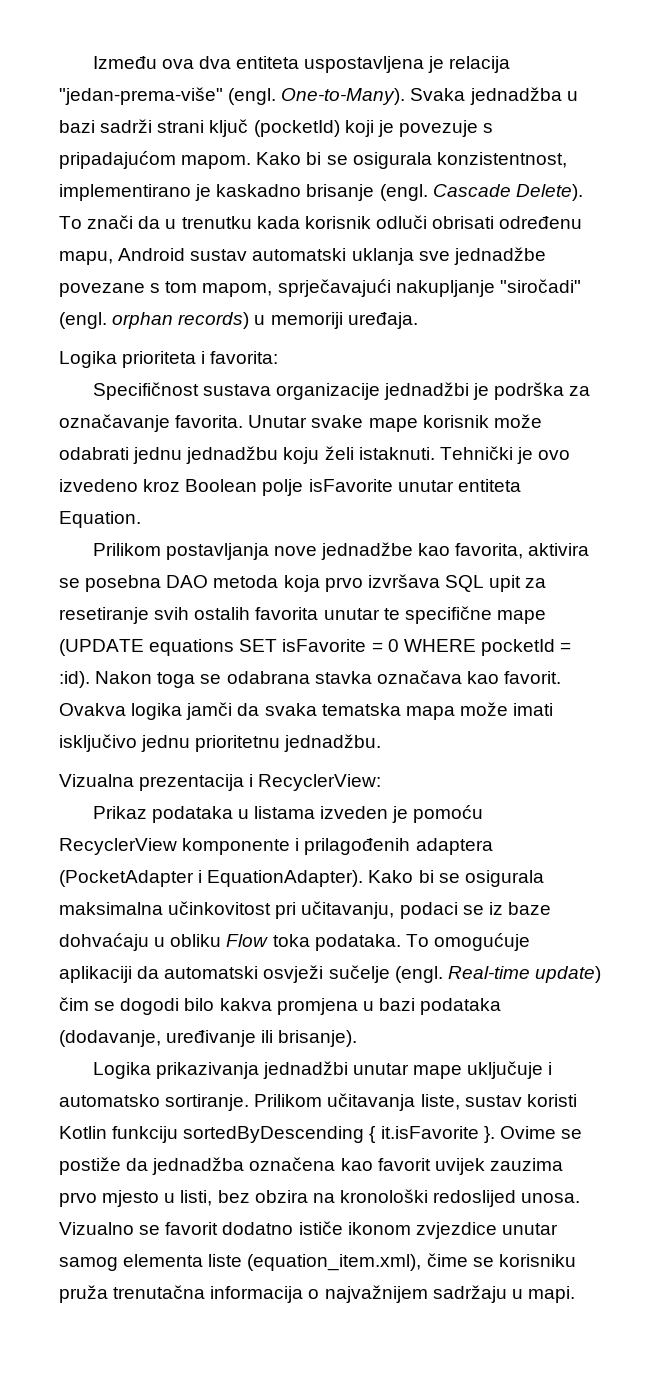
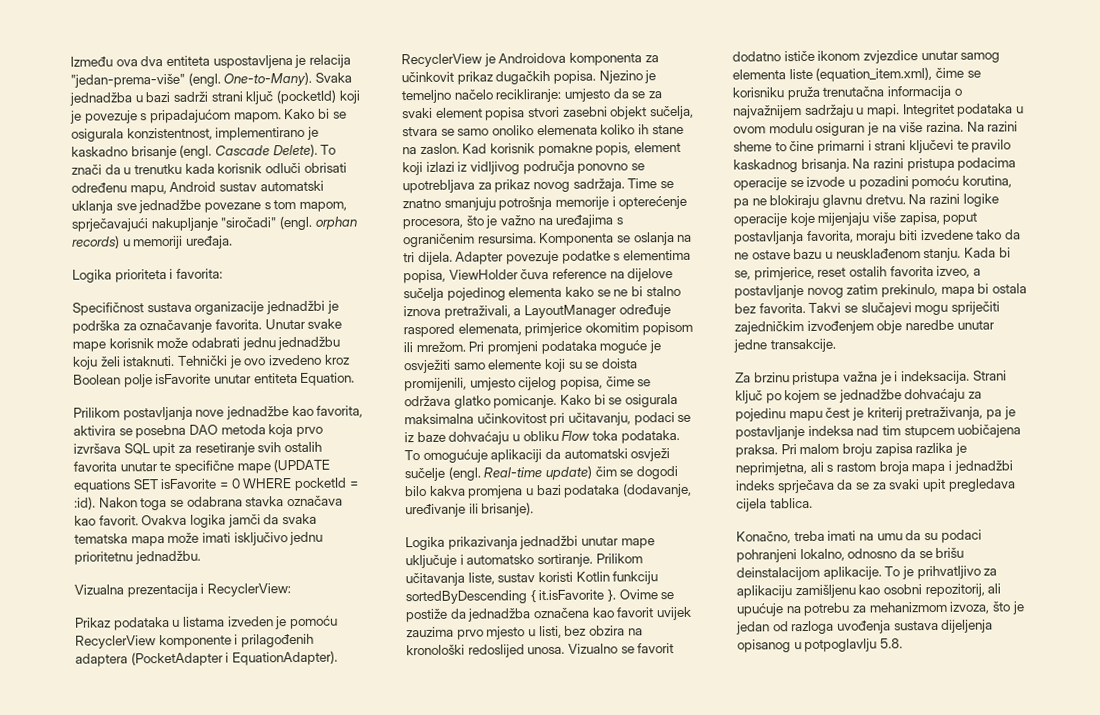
(364, 878) none -> [401,52,659,68] [401,70,657,85] [401,88,662,104] [402,105,694,121] [402,124,684,137] [402,141,681,157] [402,160,645,176] [402,178,674,194] [402,195,688,211] [402,214,623,230] [403,232,693,248] [403,249,691,266] [403,268,674,284] [403,285,681,302] [403,304,671,319] [403,321,693,338] [403,340,661,355] [404,358,638,374] [404,376,652,392] [404,394,558,409] RecyclerView je Androidova komponenta za učinkovit prikaz dugačkih popisa. Njezino je temeljno načelo recikliranje: umjesto da se za svaki element popisa stvori zasebni objekt sučelja, stvara se samo onoliko elemenata koliko ih stane na zaslon. Kad korisnik pomakne popis, element koji izlazi iz vidljivog područja ponovno se upotrebljava za prikaz novog sadržaja. Time se znatno smanjuju potrošnja memorije i opterećenje procesora, što je važno na uređajima s ograničenim resursima. Komponenta se oslanja na tri dijela. Adapter povezuje podatke s elementima popisa, ViewHolder čuva reference na dijelove sučelja pojedinog elementa kako se ne bi stalno iznova pretraživali, a LayoutManager određuje raspored elemenata, primjerice okomitim popisom ili mrežom. Pri promjeni podataka moguće je osvježiti samo elemente koji su se doista promijenili, umjesto cijelog popisa, čime se održava glatko pomicanje.
(575, 1294) none -> [902,103,1024,118] [733,121,1019,136] [733,139,1012,154] [733,157,1017,173] [733,175,1012,191] [733,193,999,209] [733,211,978,227] [734,229,1021,245] [734,247,1011,262] [734,265,981,281] [734,283,1027,299] [734,301,1000,316] [734,319,995,335] [733,338,836,353] [735,370,1007,386] [735,388,982,404] [735,406,1016,422] [735,424,1022,440] [735,442,967,458] [735,460,1013,476] [735,478,1016,494] [736,497,813,512] [736,529,982,544] [736,547,965,563] [736,565,998,581] [736,583,1002,599] [736,601,1025,617] [736,619,994,635] [737,638,903,653] Integritet podataka u ovom modulu osiguran je na više razina. Na razini sheme to čine primarni i strani ključevi te pravilo kaskadnog brisanja. Na razini pristupa podacima operacije se izvode u pozadini pomoću korutina, pa ne blokiraju glavnu dretvu. Na razini logike operacije koje mijenjaju više zapisa, poput postavljanja favorita, moraju biti izvedene tako da ne ostave bazu u neusklađenom stanju. Kada bi se, primjerice, reset ostalih favorita izveo, a postavljanje novog zatim prekinulo, mapa bi ostala bez favorita. Takvi se slučajevi mogu spriječiti zajedničkim izvođenjem obje naredbe unutar jedne transakcije. // Za brzinu pristupa važna je i indeksacija. Strani ključ po kojem se jednadžbe dohvaćaju za pojedinu mapu čest je kriterij pretraživanja, pa je postavljanje indeksa nad tim stupcem uobičajena praksa. Pri malom broju zapisa razlika je neprimjetna, ali s rastom broja mapa i jednadžbi indeks sprječava da se za svaki upit pregledava cijela tablica. // Konačno, treba imati na umu da su podaci pohranjeni lokalno, odnosno da se brišu deinstalacijom aplikacije. To je prihvatljivo za aplikaciju zamišljenu kao osobni repozitorij, ali upućuje na potrebu za mehanizmom izvoza, što je jedan od razloga uvođenja sustava dijeljenja opisanog u potpoglavlju 5.8.

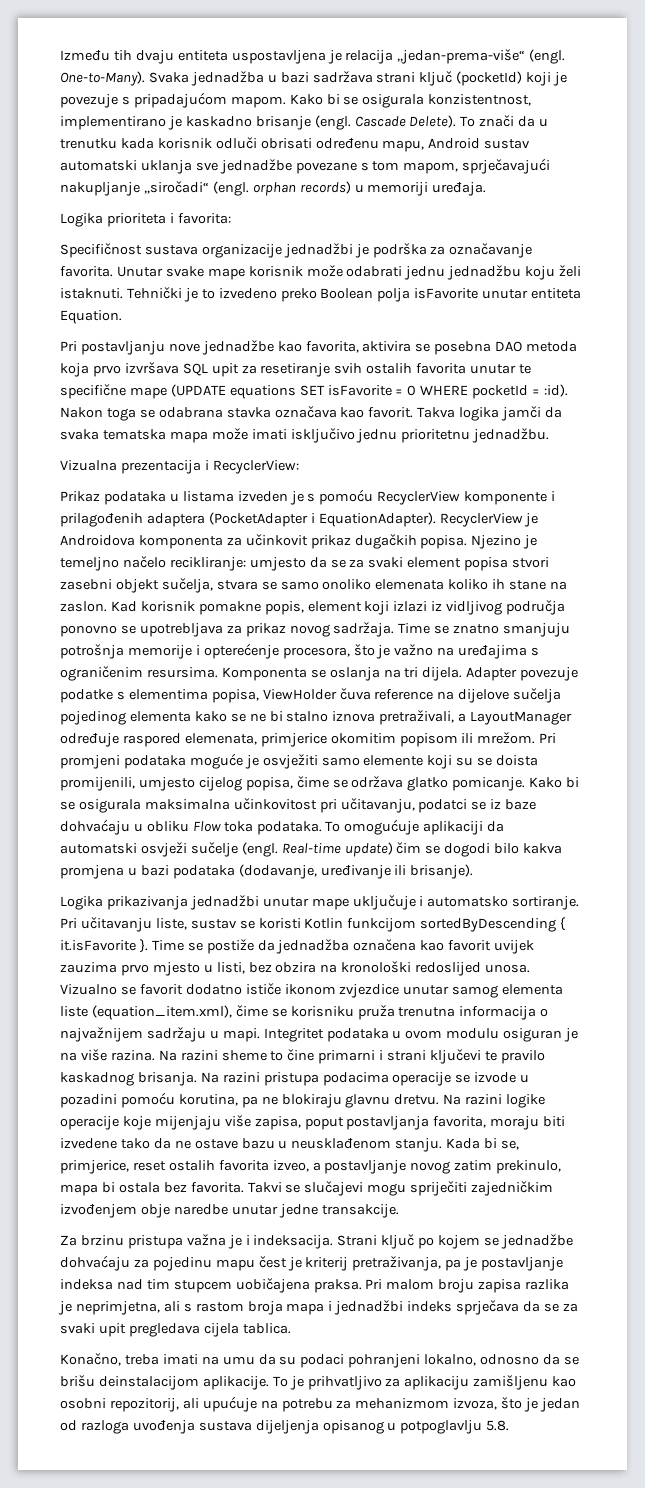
[115,56,164,67] ova dva -> [113,50,174,64] tih dvaju
[70,73,185,88] "jedan-prema-više" -> [397,49,526,64] „jedan-prema-više“
[172,91,208,102] sadrži -> [312,71,373,83] sadržava
[220,217,277,228] "siročadi" -> [143,181,209,194] „siročadi“
[243,354,350,366] [73,374,153,388] ovo izvedeno kroz Boolean polje -> [201,288,411,302] to izvedeno preko Boolean polja
[73,406,193,421] Prilikom postavljanja -> [60,341,165,355] Pri postavljanju
[141,514,188,526] Ovakva -> [417,407,456,418] Takva
(288, 623) none -> [307,493,316,502] s
[633,412,675,426] podaci -> [418,799,468,813] podatci
[595,553,643,564] [405,572,465,587] Prilikom učitavanja -> [60,917,152,932] Pri učitavanju
(536, 578) none -> [239,920,255,929] se
[612,571,659,585] funkciju -> [347,918,417,932] funkcijom
[618,589,658,600] Ovime -> [151,940,184,951] Time
[822,86,885,97] trenutačna -> [398,1007,456,1017] trenutna

